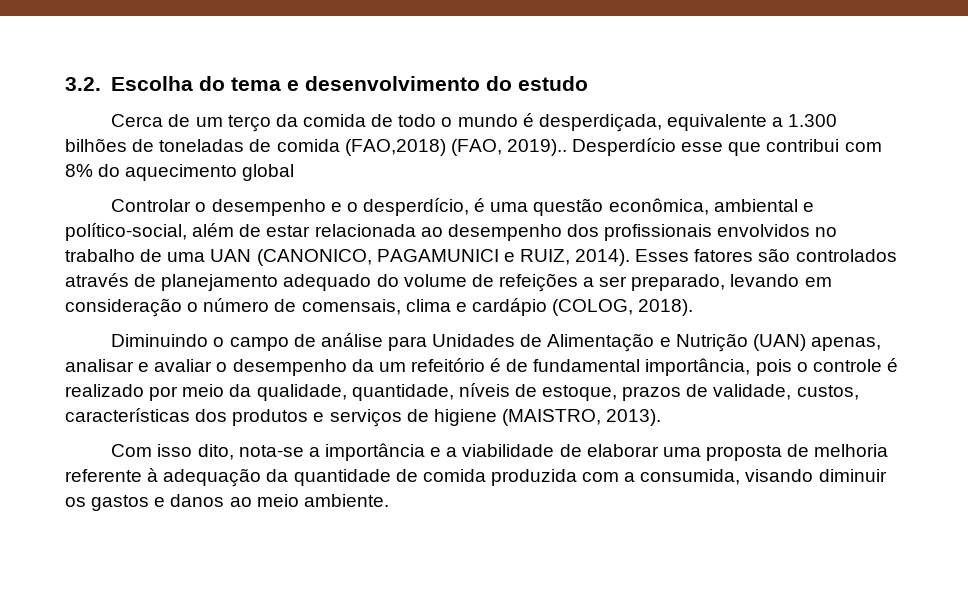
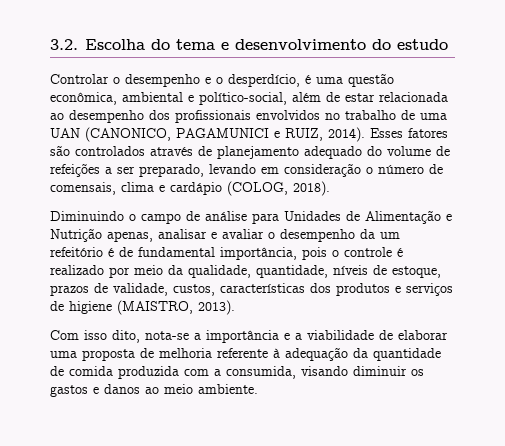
[111,113,838,132] [65,138,882,156] [65,164,295,181] // Cerca de um terço da comida de todo o mundo é desperdiçada, equivalente a 1.300 bilhões de toneladas de comida (FAO,2018) (FAO, 2019).. Desperdício esse que contribui com 8% do aquecimento global -> (448, 44) none
[752,334,806,351] (UAN) -> (102, 235) none

